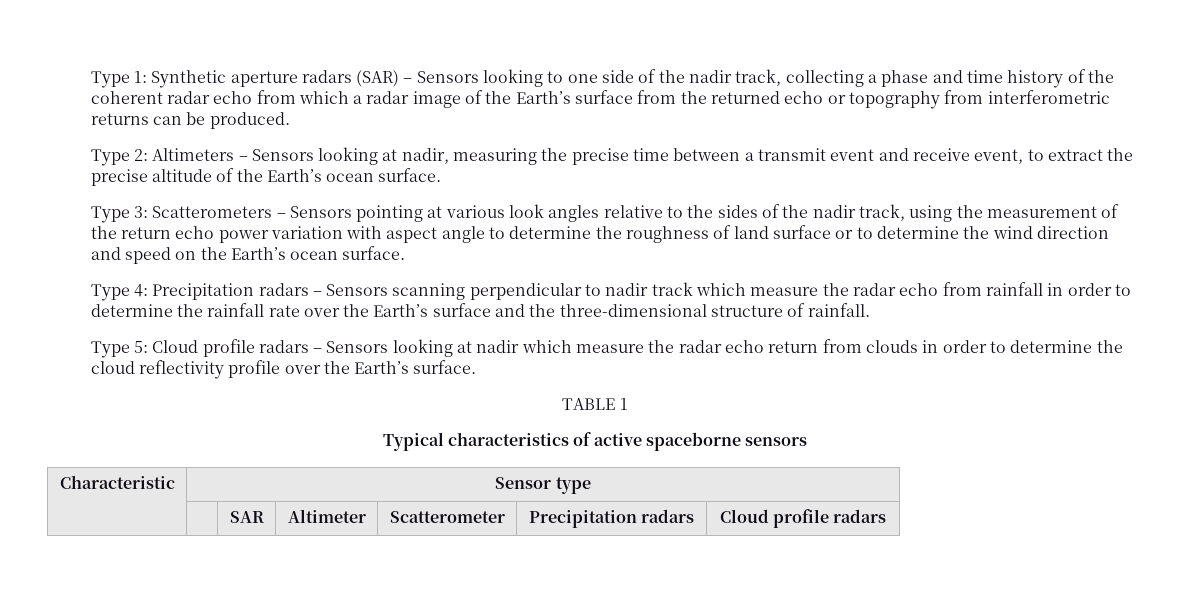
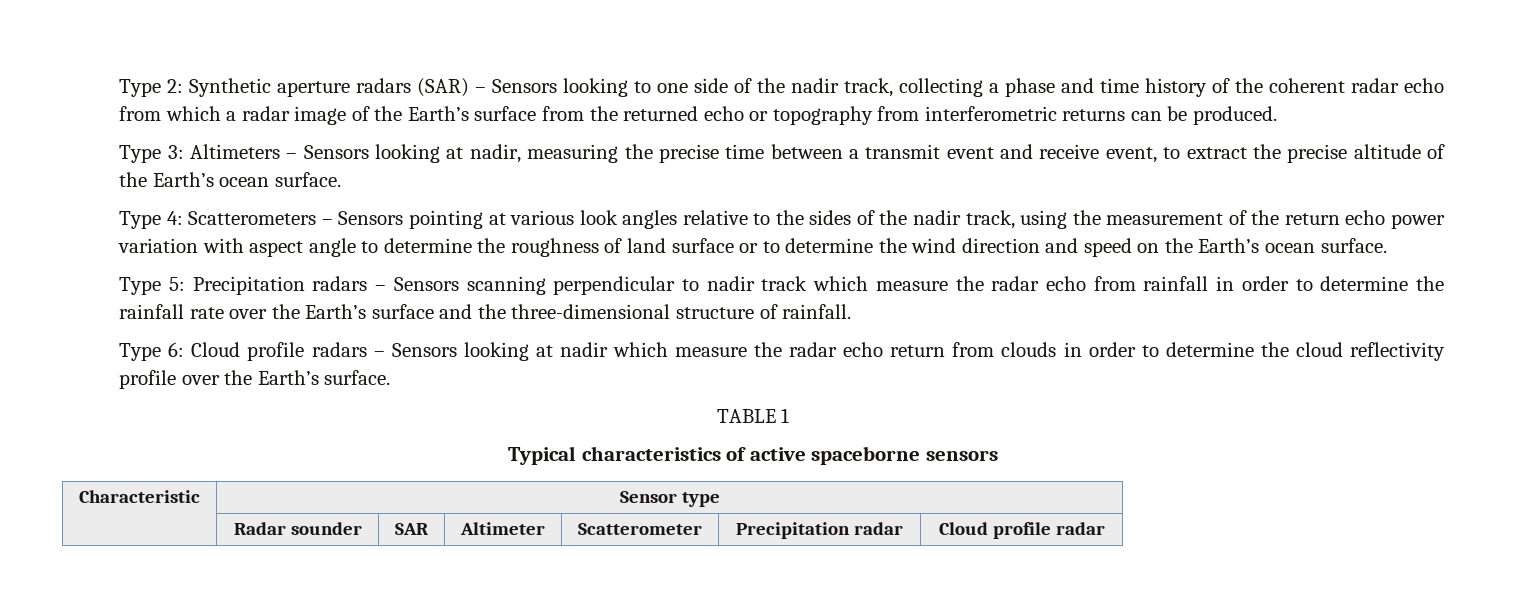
[90,71,147,88] Type 1: -> [119,79,184,97] Type 2:
[133,149,148,161] 2: -> [167,145,184,159] 3:
[133,206,148,218] 3: -> [166,211,183,225] 4:
[133,284,148,297] 4: -> [168,277,185,291] 5:
[133,341,148,353] 5: -> [168,342,185,357] 6:
(591, 485) none -> [233,522,362,535] Radar sounder
[641,509,695,523] [719,509,887,528] radars | Cloud profile radars -> [853,522,903,535] [938,522,1105,539] radar | Cloud profile radar

